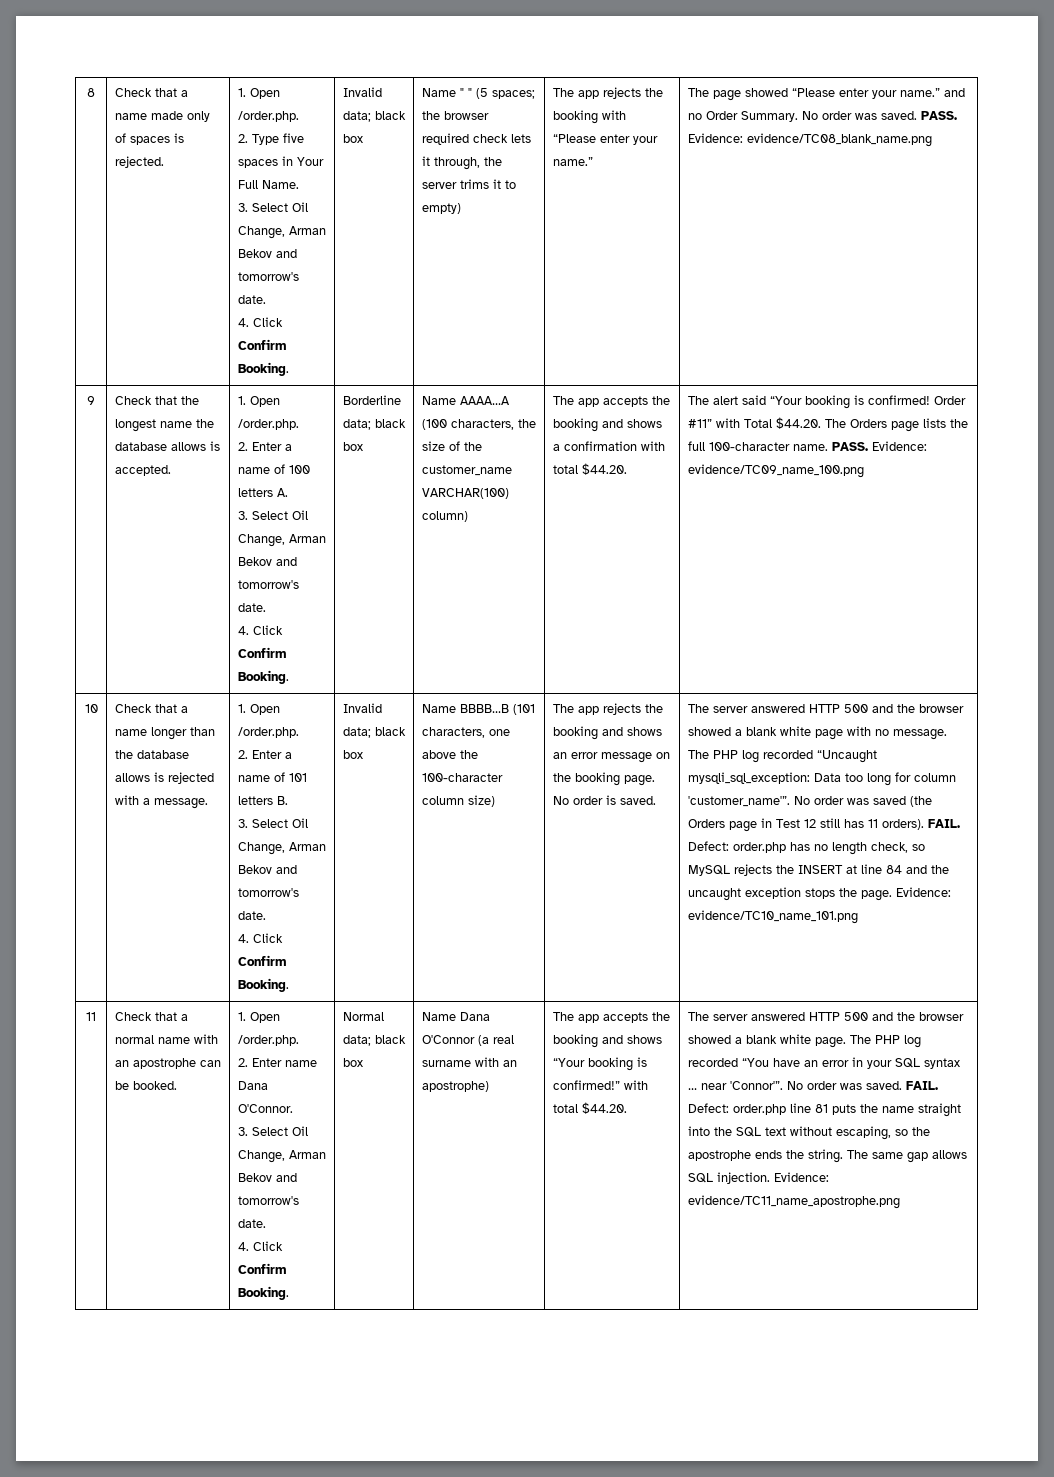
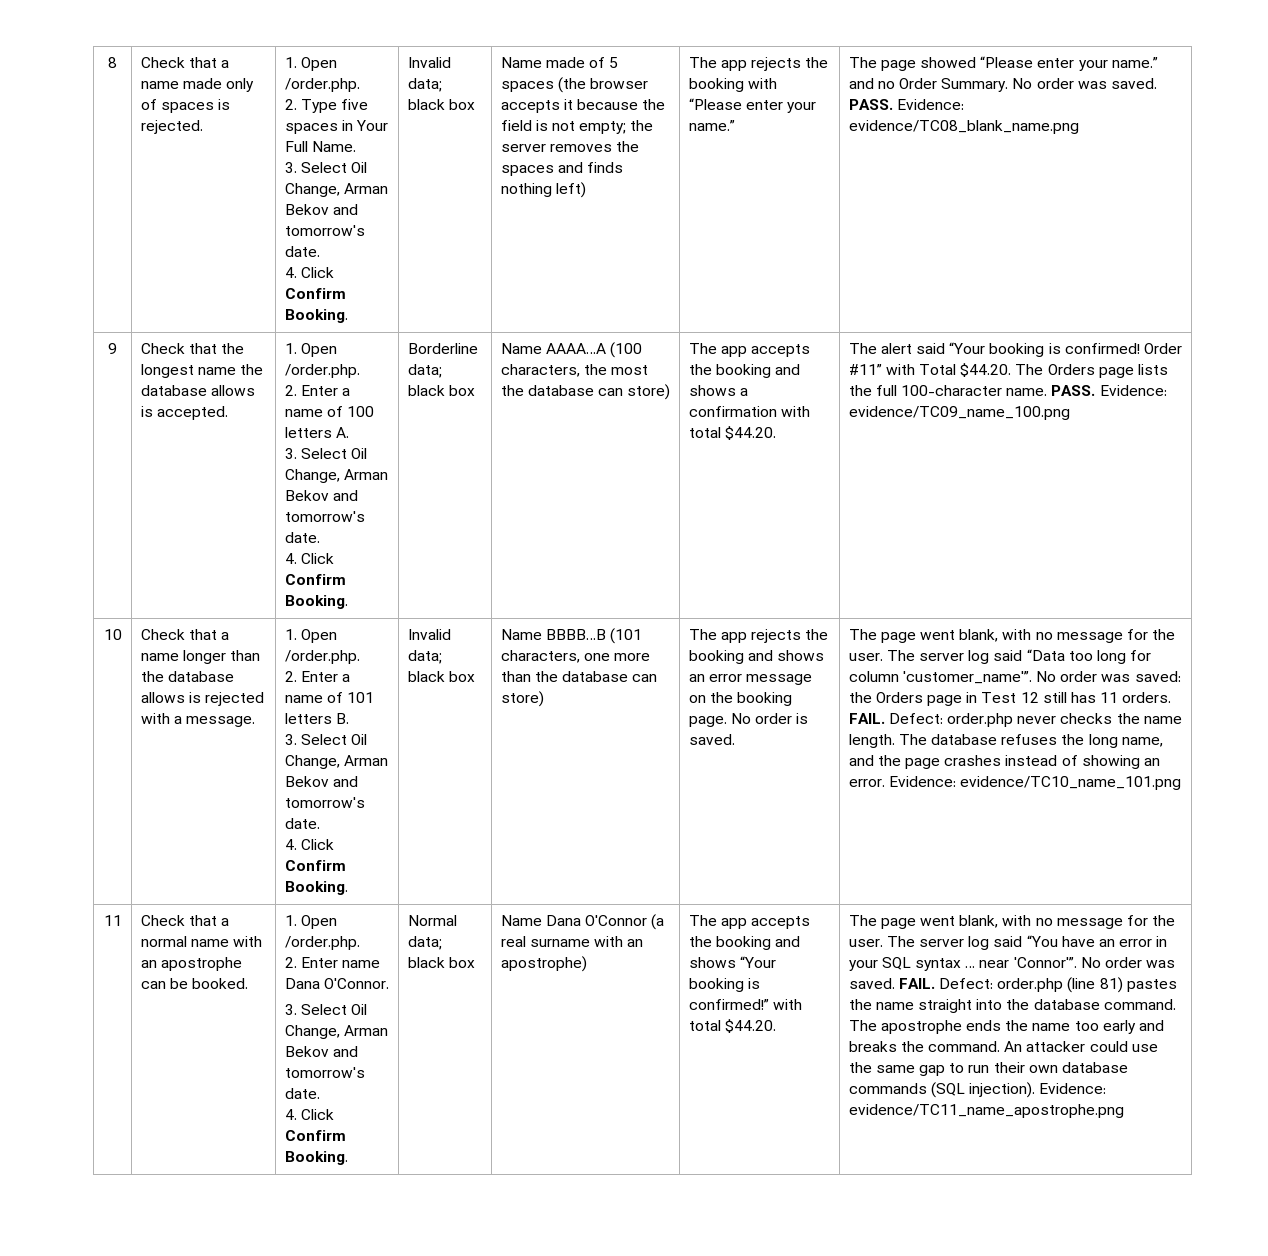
[459,88,535,99] [421,111,489,120] [421,133,531,145] [421,156,502,170] [421,179,516,189] [421,203,461,214] " " (5 spaces; the browser required check lets it through, the server trims it to empty) -> [545,57,619,68] [500,77,648,93] [500,99,666,113] [500,120,654,134] [500,141,639,152] [500,162,623,176] [500,182,586,198] made of 5 spaces (the browser accepts it because the field is not empty; the server removes the spaces and finds nothing left)
[421,441,482,451] [421,465,512,476] [421,488,509,499] [421,511,468,522] size of the customer_name VARCHAR(100) column) -> [610,365,648,375] [500,384,671,400] most the database can store)
[421,750,478,759] [421,773,503,782] [421,795,495,807] above the 100-character column size) -> [613,653,650,661] [500,671,658,682] [500,691,544,707] more than the database can store)
[712,704,964,713] [687,726,947,740] [687,750,877,763] [687,772,841,784] server answered HTTP 500 and the browser showed a blank white page with no message. The PHP log recorded “Uncaught mysqli_sql_exception: Data -> [880,629,1176,643] [848,649,1065,664] page went blank, with no message for the user. The server log said “Data
[872,796,932,807] saved (the -> [1134,671,1181,682] [848,692,872,703] saved: the
[881,819,960,830] [687,841,925,855] [687,864,949,876] [687,887,892,901] orders). FAIL. Defect: order.php has no length check, so MySQL rejects the INSERT at line 84 and the uncaught exception stops the page. -> [1122,692,1172,703] [848,713,1182,727] [848,734,1163,748] [848,755,1160,769] [848,779,885,787] orders. FAIL. Defect: order.php never checks the name length. The database refuses the long name, and the page crashes instead of showing an error.
[712,1012,964,1021] [687,1034,921,1048] [687,1058,738,1067] server answered HTTP 500 and the browser showed a blank white page. The PHP log recorded -> [880,915,1176,929] [848,936,1023,950] page went blank, with no message for the user. The server log said
[789,1103,856,1115] line 81 puts -> [1067,977,1177,993] (line 81) pastes
[735,1126,930,1140] [687,1149,967,1163] [687,1172,770,1184] SQL text without escaping, so the apostrophe ends the string. The same gap allows SQL injection. -> [1033,999,1176,1010] [848,1020,1164,1034] [848,1041,1158,1052] [848,1062,1128,1076] [848,1082,1035,1098] database command. The apostrophe ends the name too early and breaks the command. An attacker could use the same gap to run their own database commands (SQL injection).

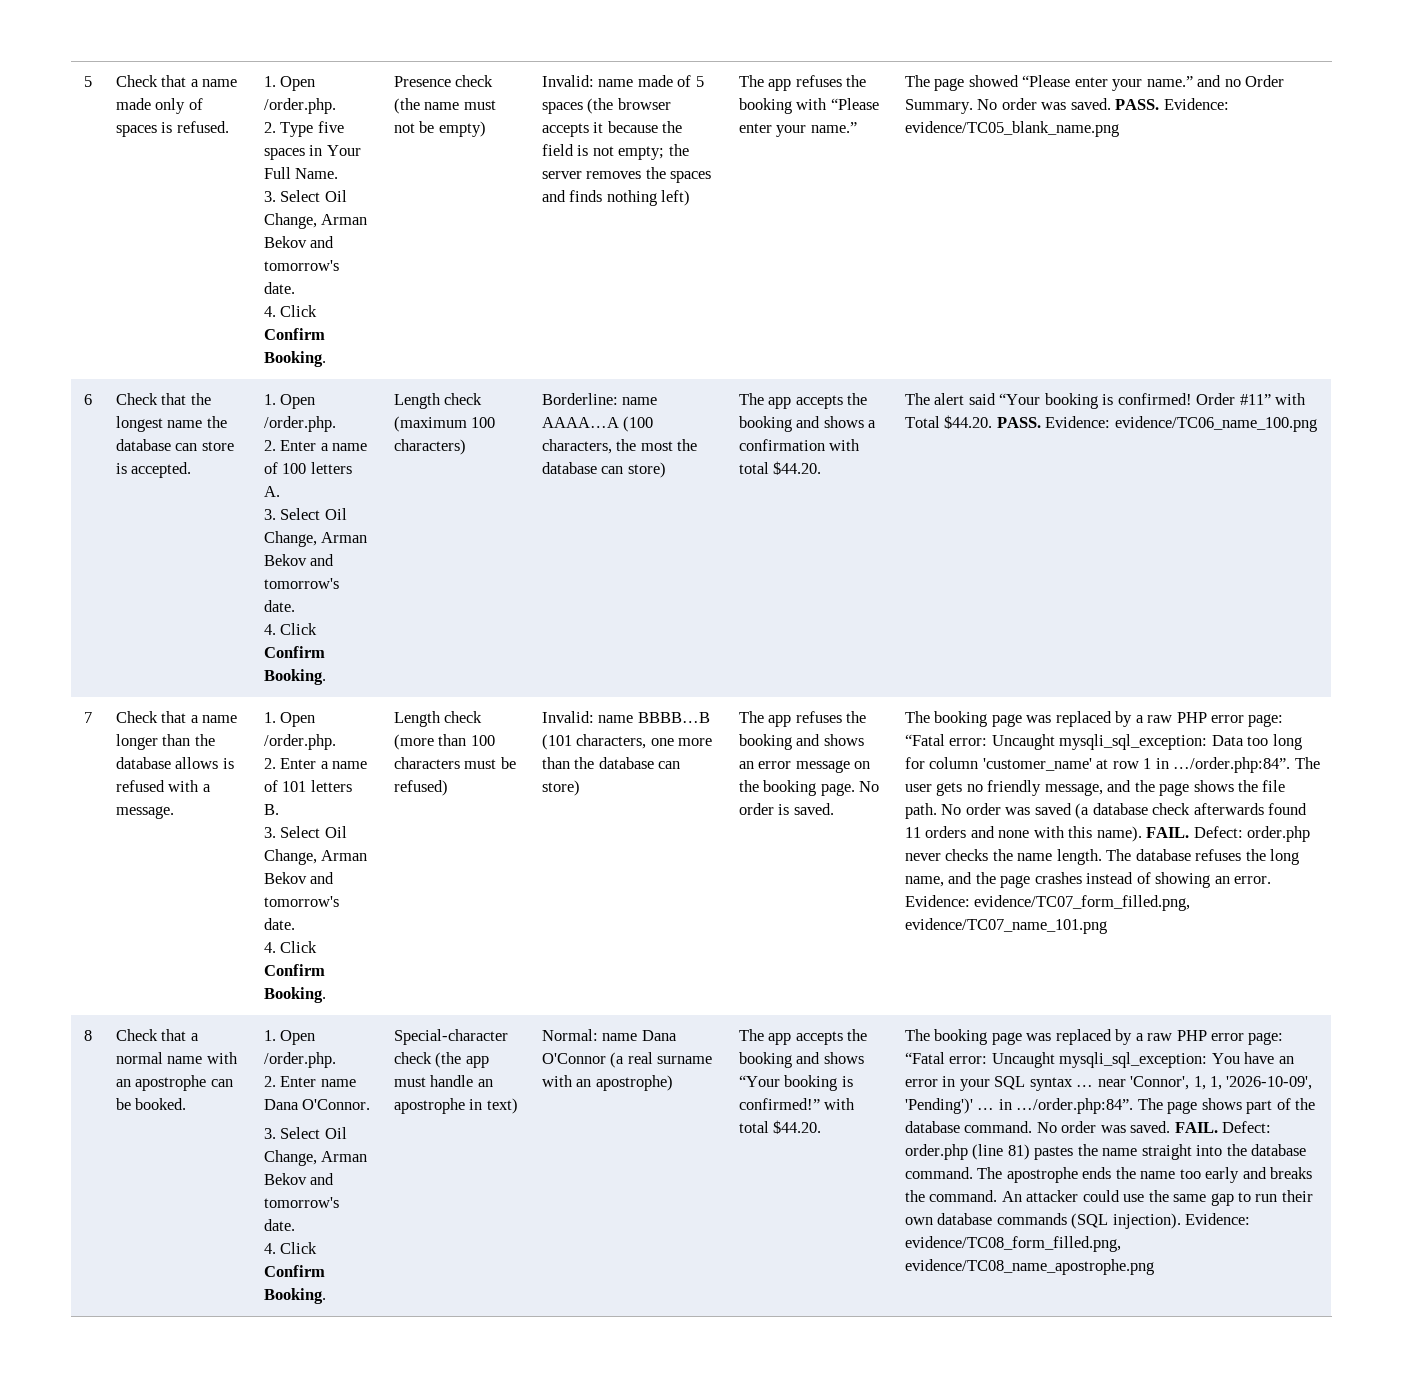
[108,57,117,68] 8 -> [84,76,92,87] 5
[140,120,203,134] rejected. -> [176,121,229,133] refused.
[407,57,451,68] [407,78,442,92] [407,99,475,110] [500,57,542,68] Invalid data; black box | Name -> [393,75,494,87] [393,98,496,114] [393,121,486,137] [541,75,634,87] Presence check (the name must not be empty) | Invalid: name
[750,57,801,71] rejects -> [795,75,842,87] refuses
[848,120,1079,134] [108,343,117,354] evidence/TC08_blank_name.png // 9 -> [904,121,1119,137] [84,394,92,405] evidence/TC05_blank_name.png // 6
[210,385,255,396] allows -> [175,441,234,451] can store
[407,343,478,354] [407,364,442,378] [407,385,475,396] [500,343,542,354] Borderline data; black box | Name -> [393,393,483,409] [393,416,496,432] [393,439,466,455] [541,393,658,405] Length check (maximum 100 characters) | Borderline: name
[1015,364,1168,378] [848,385,1167,396] [848,406,1070,420] [103,629,122,640] The Orders page lists the full 100-character name. PASS. Evidence: evidence/TC09_name_100.png // 10 -> [996,416,1317,432] [84,712,92,723] PASS. Evidence: evidence/TC06_name_100.png // 7
[204,692,264,706] rejected -> [115,780,165,792] refused
[407,629,451,640] [407,650,442,664] [407,671,475,682] [500,629,542,640] Invalid data; black box | Name -> [393,711,483,727] [393,734,495,750] [393,757,516,769] [393,780,448,796] [541,711,634,723] Length check (more than 100 characters must be refused) | Invalid: name
[750,629,801,643] rejects -> [795,711,842,723] refuses
[880,629,1176,643] [848,649,1152,664] [848,671,1181,684] [848,692,1172,706] page went blank, with no message for the user. The server log said “Data too long for column 'customer_name'”. No order was saved: the Orders page in Test 12 still has 11 orders. -> [934,711,1284,727] [904,734,1302,750] [904,757,1320,773] [904,780,1286,796] [904,803,1307,819] [904,826,1142,842] booking page was replaced by a raw PHP error page: “Fatal error: Uncaught mysqli_sql_exception: Data too long for column 'customer_name' at row 1 in …/order.php:84”. The user gets no friendly message, and the page shows the file path. No order was saved (a database check afterwards found 11 orders and none with this name).
[959,776,1181,790] [103,915,122,926] evidence/TC10_name_101.png // 11 -> [974,895,1191,911] [904,918,1107,934] [84,1030,92,1041] evidence/TC07_form_filled.png, evidence/TC07_name_101.png // 8
[407,915,457,926] [407,936,442,950] [407,957,475,968] [500,915,542,926] Normal data; black box | Name -> [393,1029,508,1045] [393,1052,489,1068] [393,1075,493,1087] [393,1098,518,1114] [541,1029,638,1041] Special-character check (the app must handle an apostrophe in text) | Normal: name
[880,915,1176,929] [848,935,1058,950] page went blank, with no message for the user. The server log said “You -> [934,1029,1284,1045] [904,1052,1240,1068] booking page was replaced by a raw PHP error page: “Fatal error: Uncaught mysqli_sql_exception: You
[1013,957,1077,968] 'Connor'”. -> [1130,1076,1313,1090] [904,1098,1315,1114] [904,1121,1033,1133] 'Connor', 1, 1, '2026-10-09', 'Pending')' … in …/order.php:84”. The page shows part of the database command.
[848,1104,1124,1118] evidence/TC11_name_apostrophe.png -> [904,1236,1121,1252] [904,1259,1154,1275] evidence/TC08_form_filled.png, evidence/TC08_name_apostrophe.png

